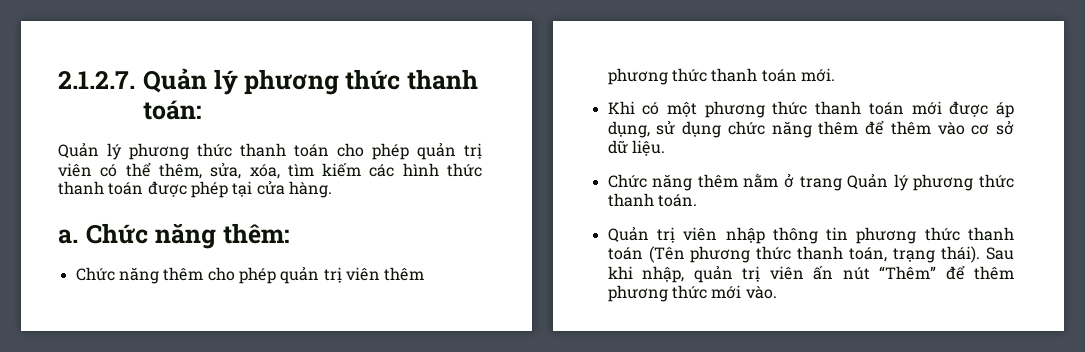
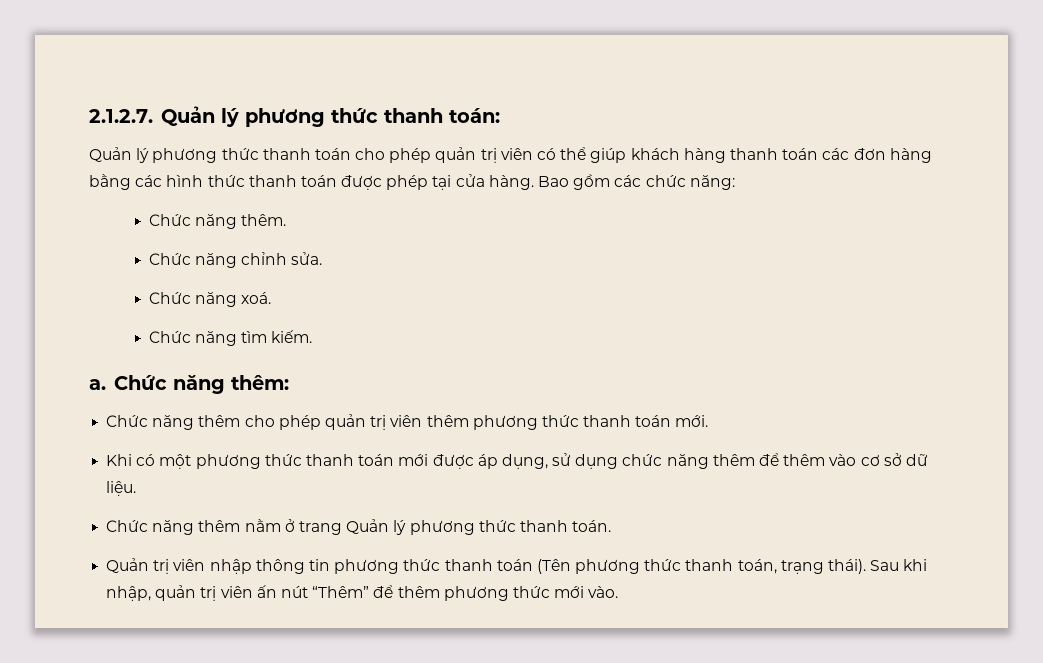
[158,163,362,179] thêm, sửa, xóa, tìm kiếm -> [590,148,932,163] [89,174,131,190] giúp khách hàng thanh toán các đơn hàng bằng
(332, 189) none -> [538,174,735,190] [148,214,287,229] [148,252,323,268] [148,292,272,307] [148,330,313,346] Bao gồm các chức năng: // Chức năng thêm. // Chức năng chỉnh sửa. // Chức năng xoá. // Chức năng tìm kiếm.

